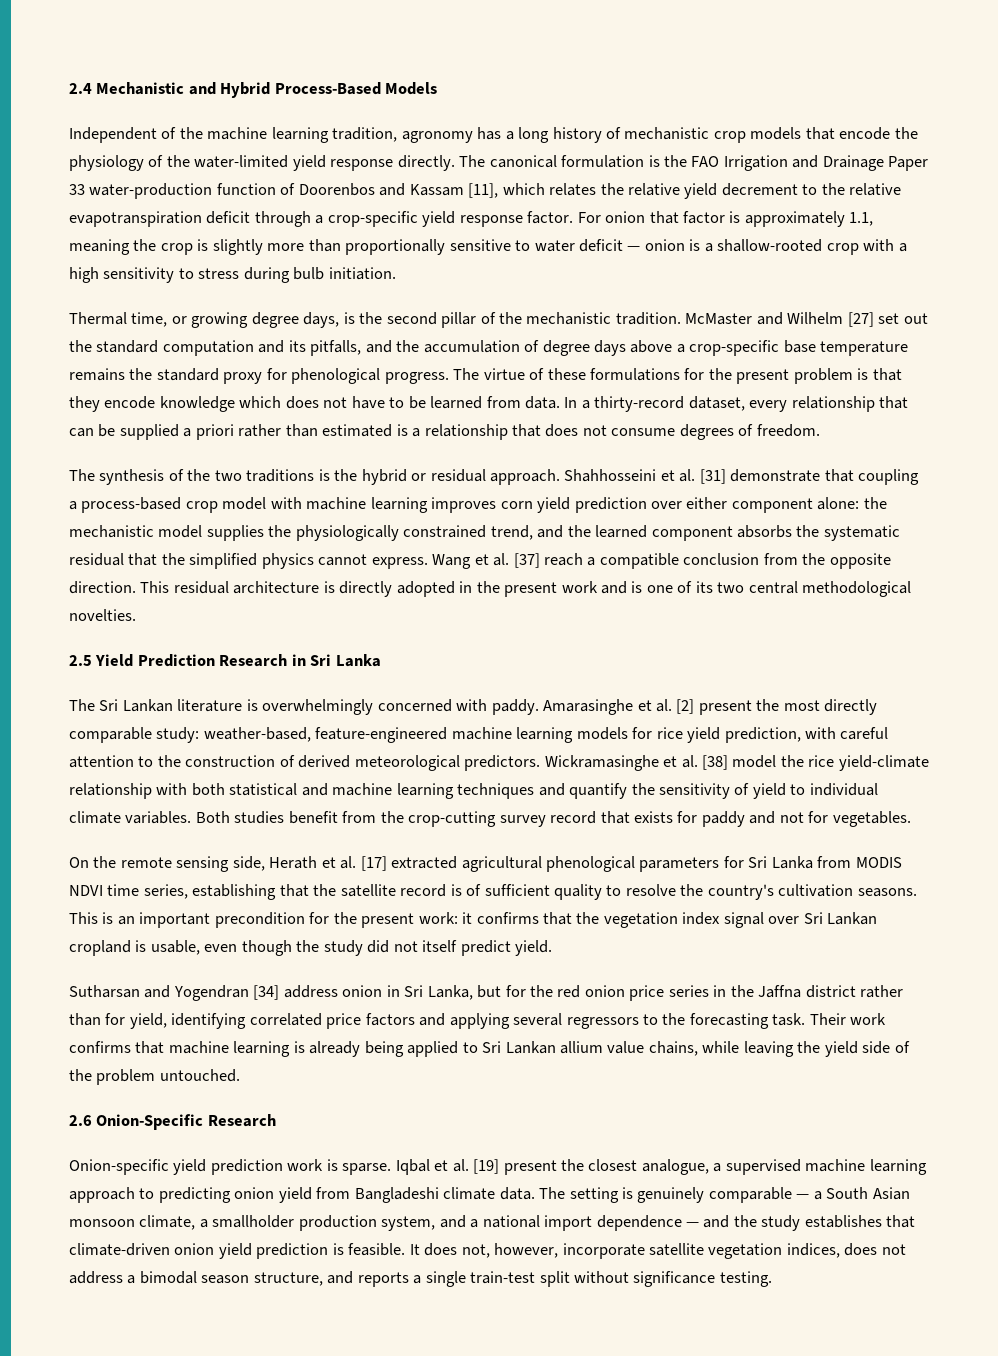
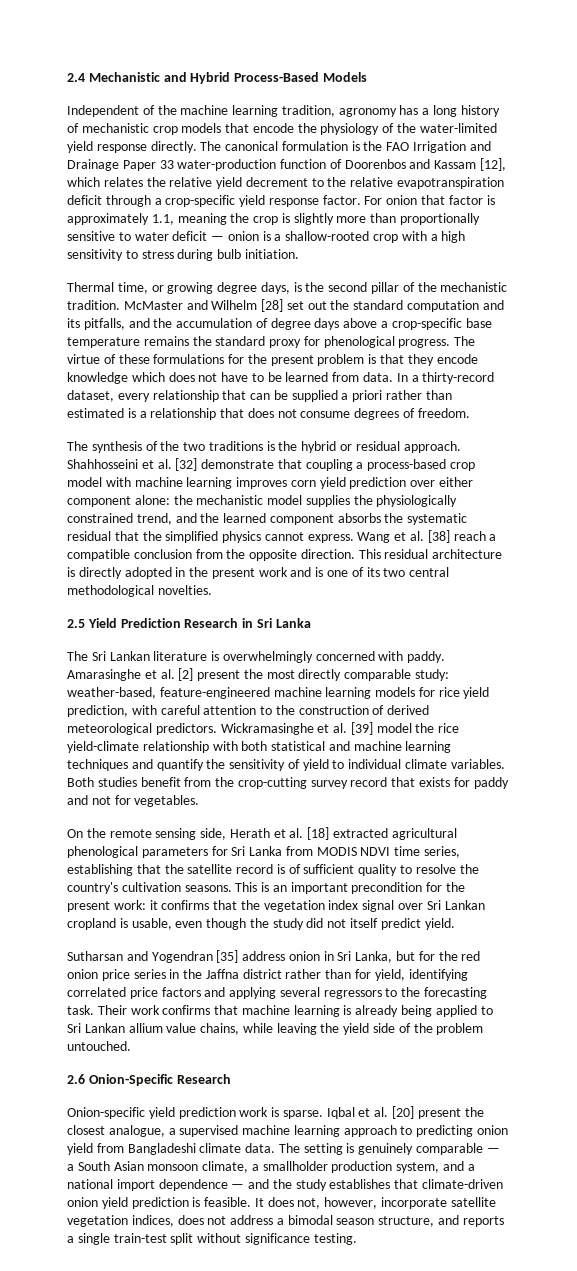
[468,183,499,198] [11], -> [480,158,507,171] [12],
[847,312,874,327] [27] -> [261,299,284,312] [28]
[699,469,726,484] [31] -> [175,458,198,471] [32]
[513,553,540,568] [37] -> [427,530,450,543] [38]
[702,755,729,770] [38] -> [350,722,373,735] [39]
[360,856,387,871] [17] -> [307,827,330,840] [18]
[253,985,280,1000] [34] -> [216,950,239,963] [35]
[473,1159,500,1174] [19] -> [392,1106,415,1119] [20]

